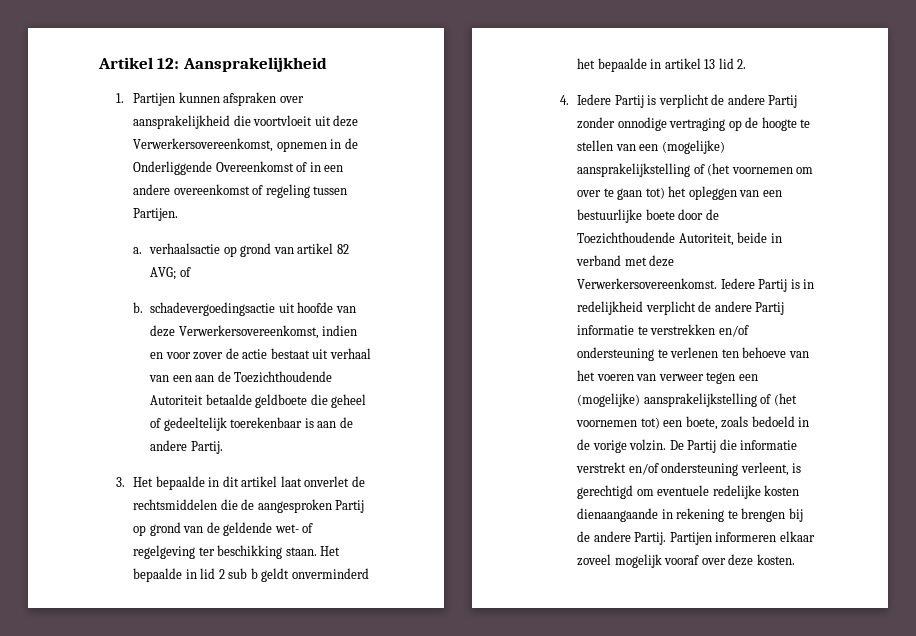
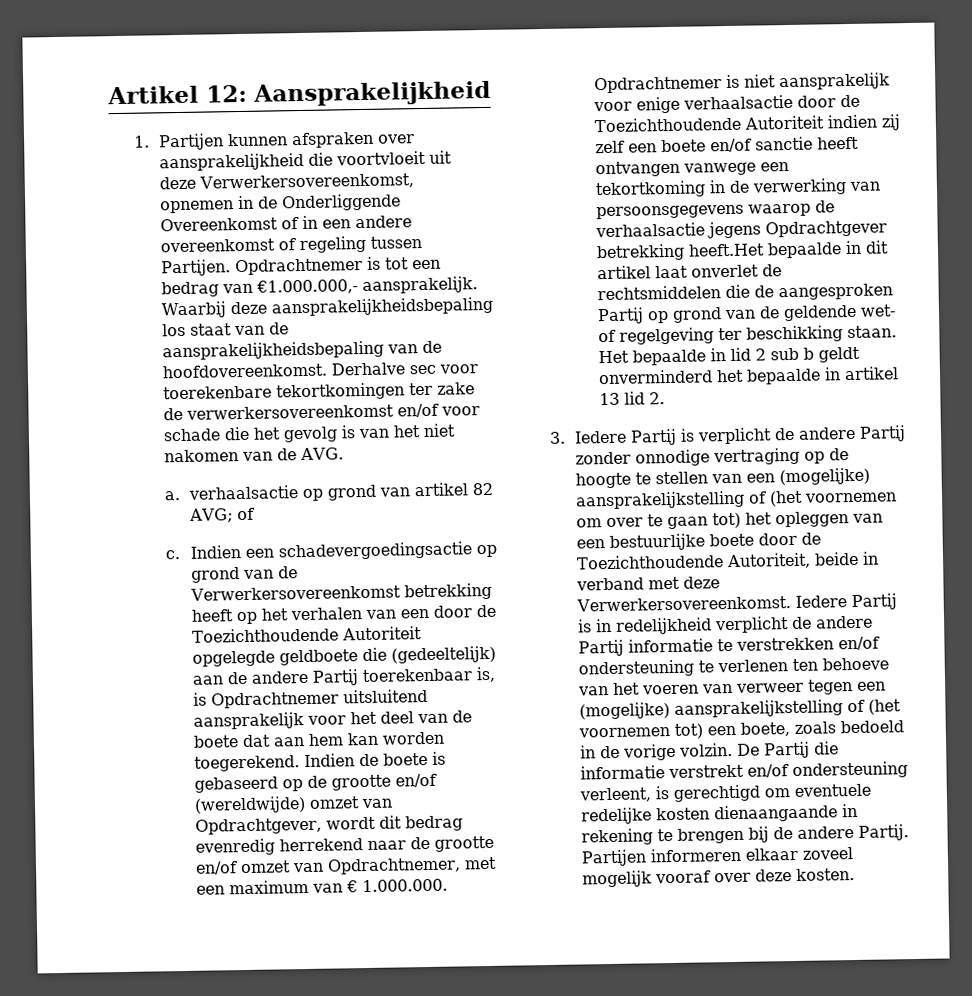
(179, 214) none -> [235,256,442,276] [161,276,479,298] [161,296,494,319] [162,322,290,337] [162,340,443,361] [162,362,479,379] [163,382,476,401] [163,403,481,421] [163,423,456,443] [164,447,345,463] Opdrachtnemer is tot een bedrag van €1.000.000,- aansprakelijk. Waarbij deze aansprakelijkheidsbepaling los staat van de aansprakelijkheidsbepaling van de hoofdovereenkomst. Derhalve sec voor toerekenbare tekortkomingen ter zake de verwerkersovereenkomst en/of voor schade die het gevolg is van het niet nakomen van de AVG.
[133,302,356,316] [150,325,358,339] [150,348,371,360] [149,371,333,383] [150,394,252,405] b. schadevergoedingsactie uit hoofde van deze Verwerkersovereenkomst, indien en voor zover de actie bestaat uit verhaal van een aan de Toezichthoudende Autoriteit betaalde -> [165,541,498,561] [191,566,299,583] [190,582,493,601] [191,604,497,625] [192,626,423,643] [192,650,276,667] c. Indien een schadevergoedingsactie op grond van de Verwerkersovereenkomst betrekking heeft op het verhalen van een door de Toezichthoudende Autoriteit opgelegde
[331,394,367,408] [150,417,353,431] [150,440,223,454] [116,477,154,487] geheel of gedeeltelijk toerekenbaar is aan de andere Partij. // 3. Het -> [391,645,497,664] [192,666,497,686] [193,688,429,709] [193,710,473,730] [193,731,446,748] [194,751,447,772] [194,773,438,793] [194,795,394,814] [195,815,464,835] [195,835,495,856] [195,856,498,875] [196,878,449,895] [594,72,891,94] [593,94,861,114] [594,114,902,133] [595,136,860,154] [595,160,790,178] [595,178,882,199] [596,200,836,220] [595,220,888,239] [596,243,766,262] (gedeeltelijk) aan de andere Partij toerekenbaar is, is Opdrachtnemer uitsluitend aansprakelijk voor het deel van de boete dat aan hem kan worden toegerekend. Indien de boete is gebaseerd op de grootte en/of (wereldwijde) omzet van Opdrachtgever, wordt dit bedrag evenredig herrekend naar de grootte en/of omzet van Opdrachtnemer, met een maximum van € 1.000.000. Opdrachtnemer is niet aansprakelijk voor enige verhaalsactie door de Toezichthoudende Autoriteit indien zij zelf een boete en/of sanctie heeft ontvangen vanwege een tekortkoming in de verwerking van persoonsgegevens waarop de verhaalsactie jegens Opdrachtgever betrekking heeft.Het
[560,95,570,105] 4. -> [549,431,567,444] 3.

